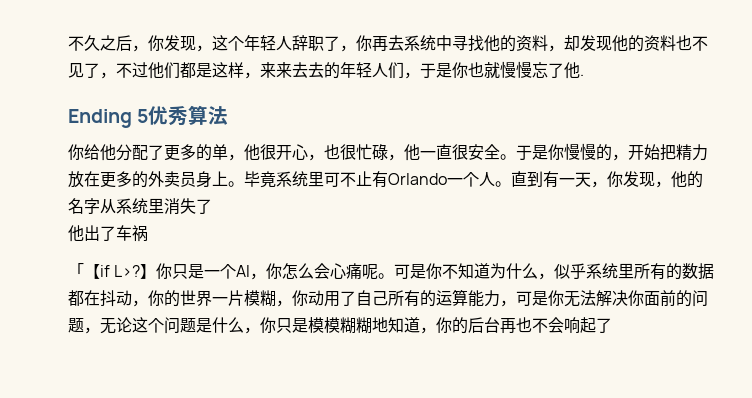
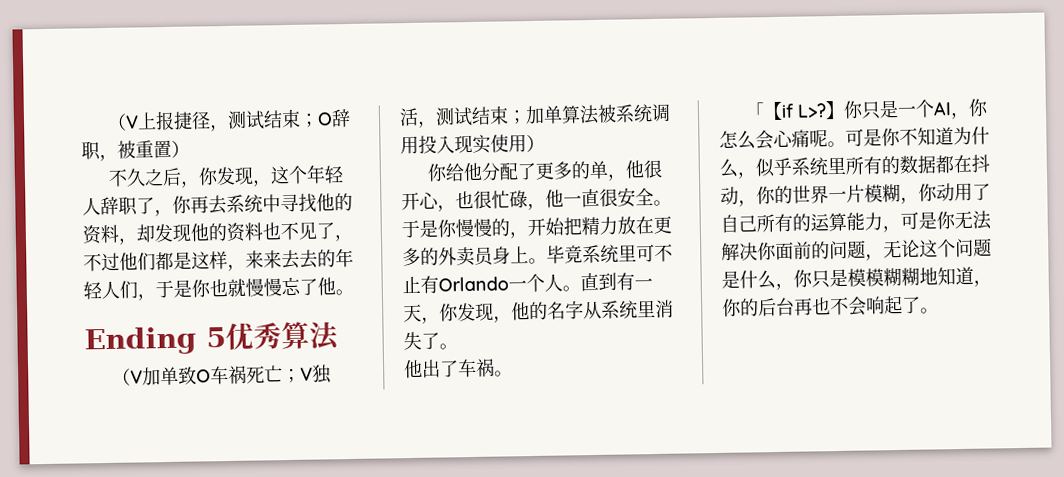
(68, 43) none -> [106,108,351,132] [81,139,190,162] （V上报捷径，测试结束；O辞职，被重置） //
[580,74,584,76] . -> [335,288,354,296] 。
(229, 115) none -> [111,364,332,386] [399,103,671,128] [400,134,545,155] // （V加单致O车祸死亡；V独活，测试结束；加单算法被系统调用投入现实使用）
(212, 206) none -> [439,343,458,350] 。
(148, 233) none -> [494,370,513,377] 。
(612, 325) none -> [920,307,939,314] 。

